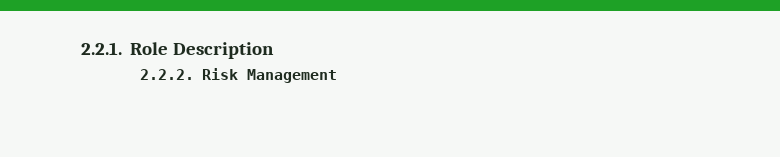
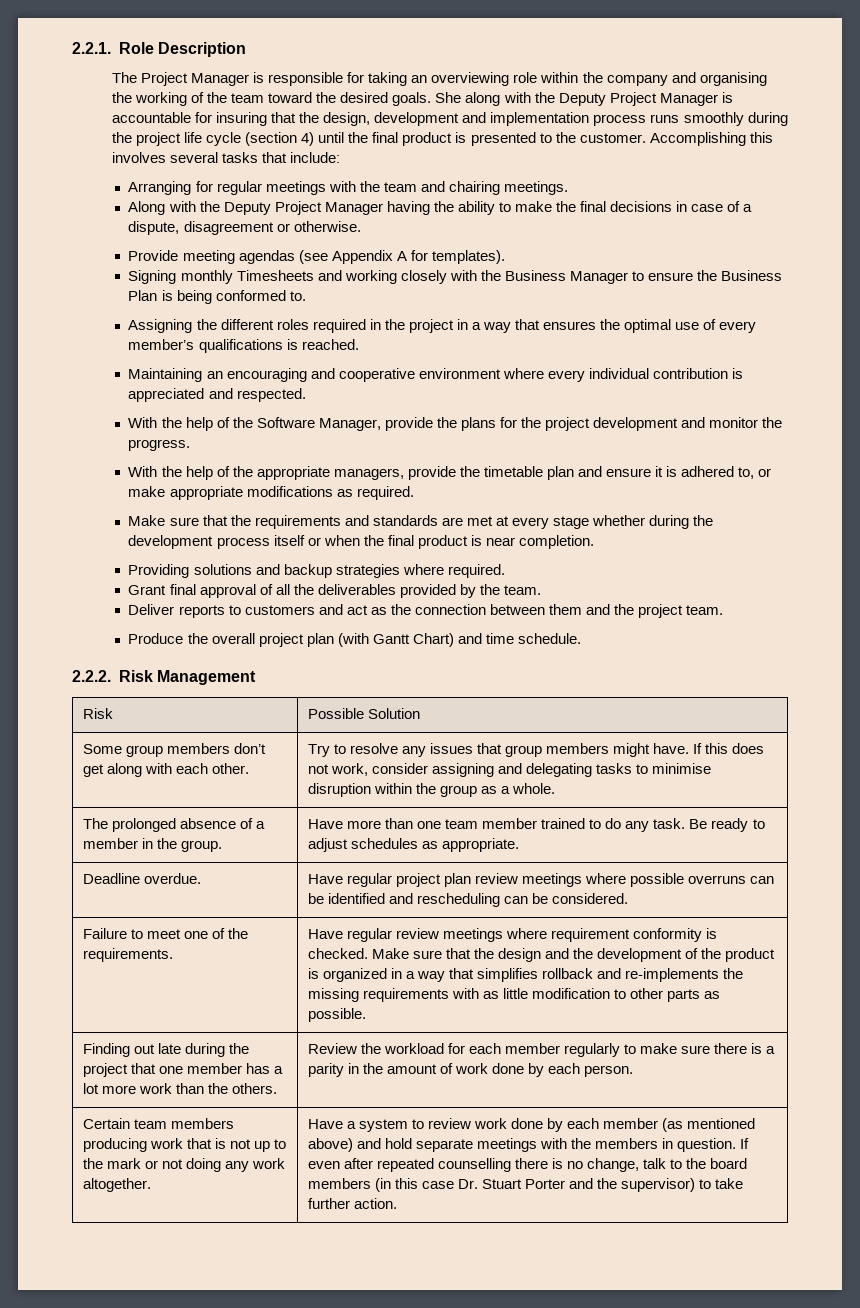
[140,68,337,83] 2.2.2. Risk Management -> [111,72,767,86] [111,92,733,106] [111,112,788,126] [111,132,773,146] [111,152,341,163] [128,181,568,195] [128,201,753,215] [128,221,361,235] [128,250,505,264] [128,270,783,284] [128,290,306,304] [128,319,757,333] [128,339,359,353] [128,368,743,382] [128,388,306,402] [128,417,783,431] [128,439,191,451] [128,466,772,480] [128,486,414,500] [128,515,714,529] [128,535,594,549] [128,564,505,578] [128,584,541,598] [128,604,724,618] [128,633,581,647] [72,670,256,685] [82,708,113,719] [307,708,420,719] [82,743,267,757] [82,763,250,777] [307,743,765,757] [307,763,712,777] [307,783,556,797] [82,818,266,832] [82,838,223,852] [307,818,765,832] [307,838,520,852] [82,873,201,884] [307,873,775,887] [307,893,629,907] [82,928,249,939] [82,948,173,962] [307,928,718,942] [307,948,776,962] [307,968,744,982] [307,988,721,1002] [307,1008,366,1022] [82,1043,250,1057] [82,1063,284,1077] [82,1083,278,1094] [307,1043,776,1057] [307,1063,634,1077] [82,1118,234,1129] [82,1138,287,1152] [82,1158,286,1172] [82,1178,151,1192] [307,1118,756,1132] [307,1138,750,1152] [307,1158,748,1172] [307,1178,744,1192] [307,1198,397,1209] The Project Manager is responsible for taking an overviewing role within the company and organising the working of the team toward the desired goals. She along with the Deputy Project Manager is accountable for insuring that the design, development and implementation process runs smoothly during the project life cycle (section 4) until the final product is presented to the customer. Accomplishing this involves several tasks that include: // Arranging for regular meetings with the team and chairing meetings. // Along with the Deputy Project Manager having the ability to make the final decisions in case of a dispute, disagreement or otherwise. // Provide meeting agendas (see Appendix A for templates). // Signing monthly Timesheets and working closely with the Business Manager to ensure the Business Plan is being conformed to. // Assigning the different roles required in the project in a way that ensures the optimal use of every member’s qualifications is reached. // Maintaining an encouraging and cooperative environment where every individual contribution is appreciated and respected. // With the help of the Software Manager, provide the plans for the project development and monitor the progress. // With the help of the appropriate managers, provide the timetable plan and ensure it is adhered to, or make appropriate modifications as required. // Make sure that the requirements and standards are met at every stage whether during the development process itself or when the final product is near completion. // Providing solutions and backup strategies where required. // Grant final approval of all the deliverables provided by the team. // Deliver reports to customers and act as the connection between them and the project team. // Produce the overall project plan (with Gantt Chart) and time schedule. // 2.2.2. Risk Management // Risk | Possible Solution // Some group members don’t get along with each other. | Try to resolve any issues that group members might have. If this does not work, consider assigning and delegating tasks to minimise disruption within the group as a whole. // The prolonged absence of a member in the group. | Have more than one team member trained to do any task. Be ready to adjust schedules as appropriate. // Deadline overdue. | Have regular project plan review meetings where possible overruns can be identified and rescheduling can be considered. // Failure to meet one of the requirements. | Have regular review meetings where requirement conformity is checked. Make sure that the design and the development of the product is organized in a way that simplifies rollback and re-implements the missing requirements with as little modification to other parts as possible. // Finding out late during the project that one member has a lot more work than the others. | Review the workload for each member regularly to make sure there is a parity in the amount of work done by each person. // Certain team members producing work that is not up to the mark or not doing any work altogether. | Have a system to review work done by each member (as mentioned above) and hold separate meetings with the members in question. If even after repeated counselling there is no change, talk to the board members (in this case Dr. Stuart Porter and the supervisor) to take further action.

